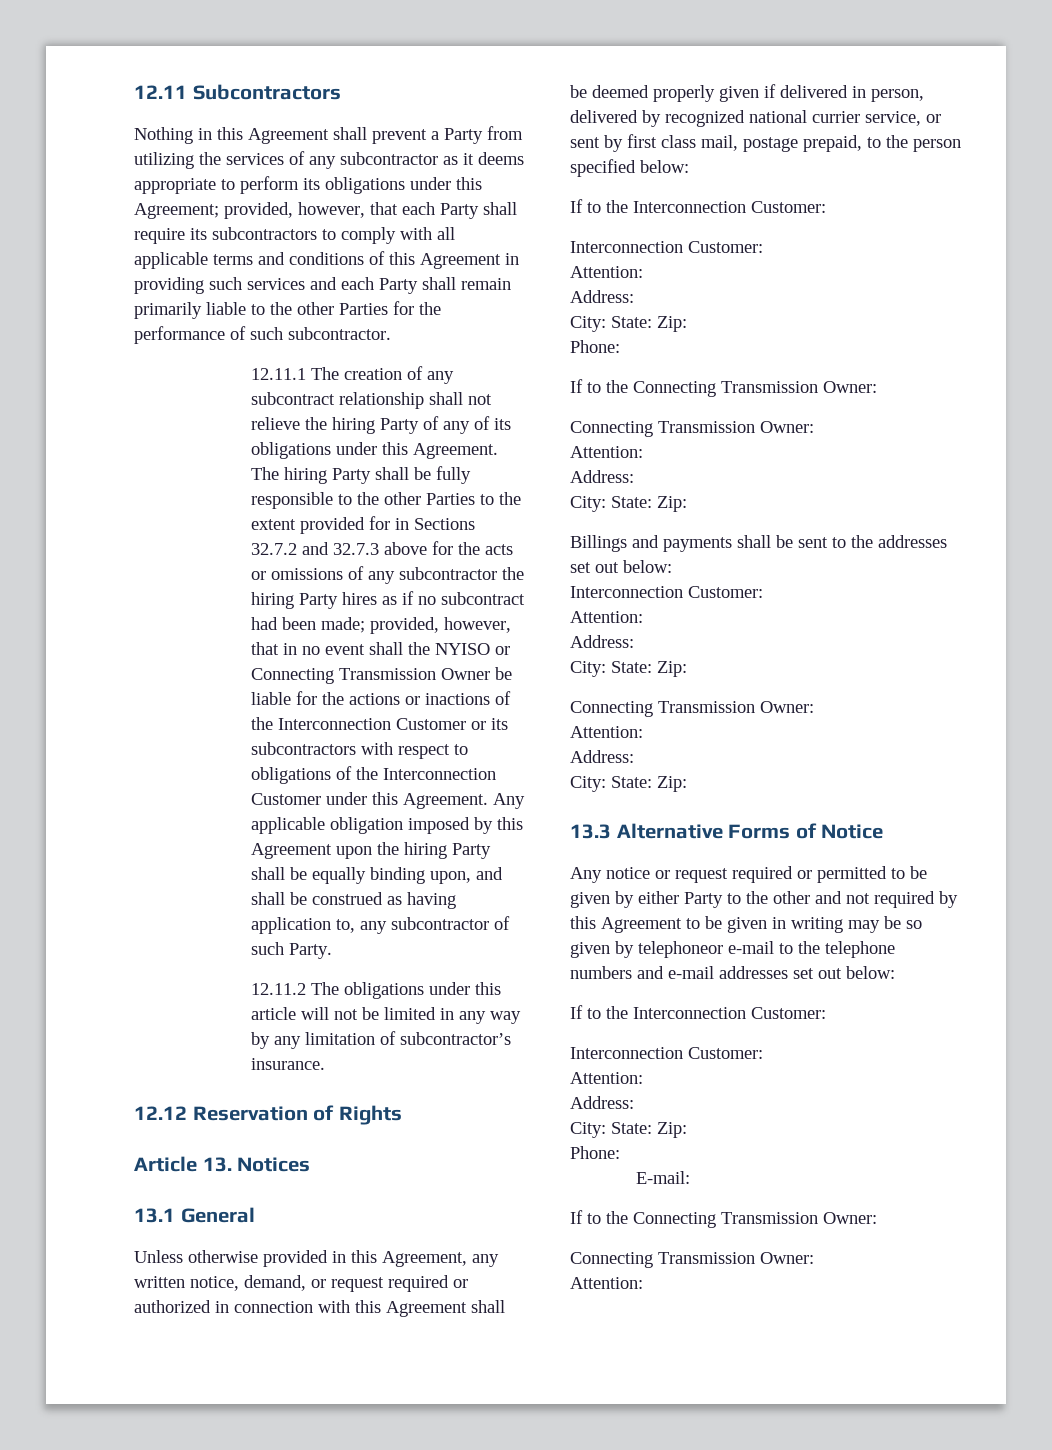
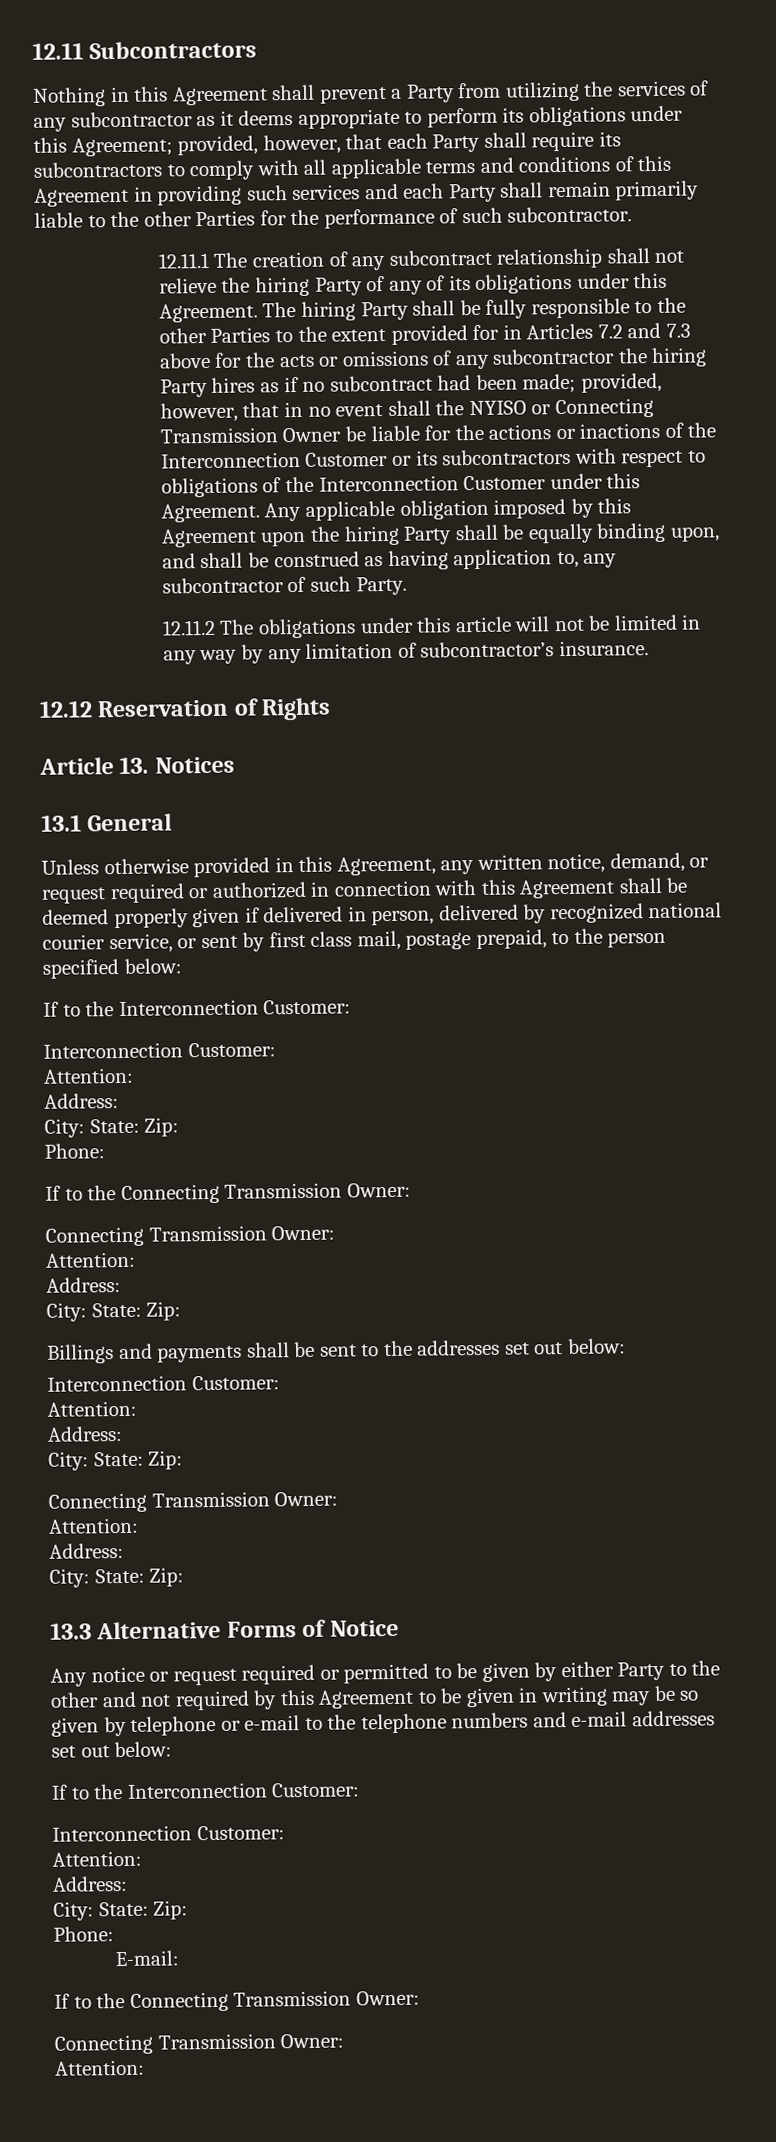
[414,518,476,530] [251,542,380,555] Sections 32.7.2 and 32.7.3 -> [526,322,691,340] Articles 7.2 and 7.3
[812,111,860,123] currier -> [42,934,105,950] courier
[638,941,723,958] telephoneor -> [130,1715,241,1736] telephone or

